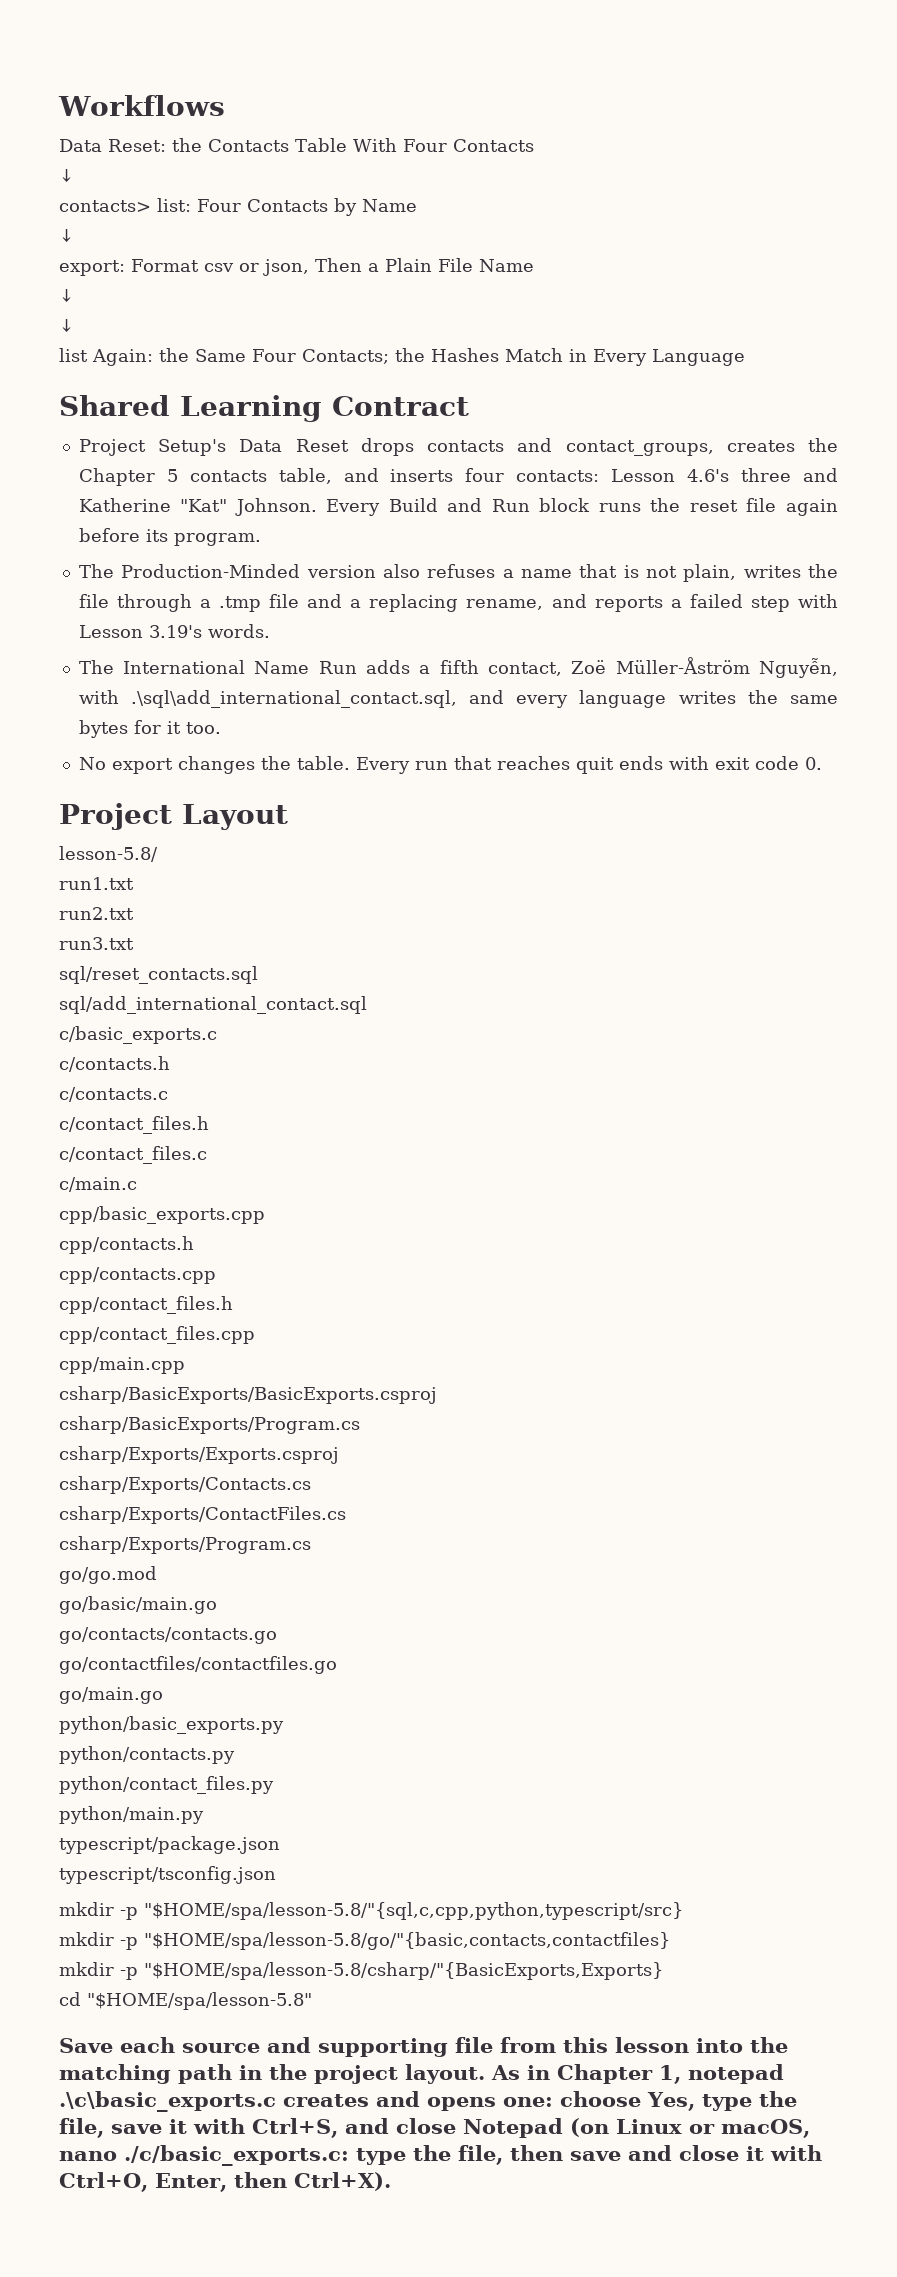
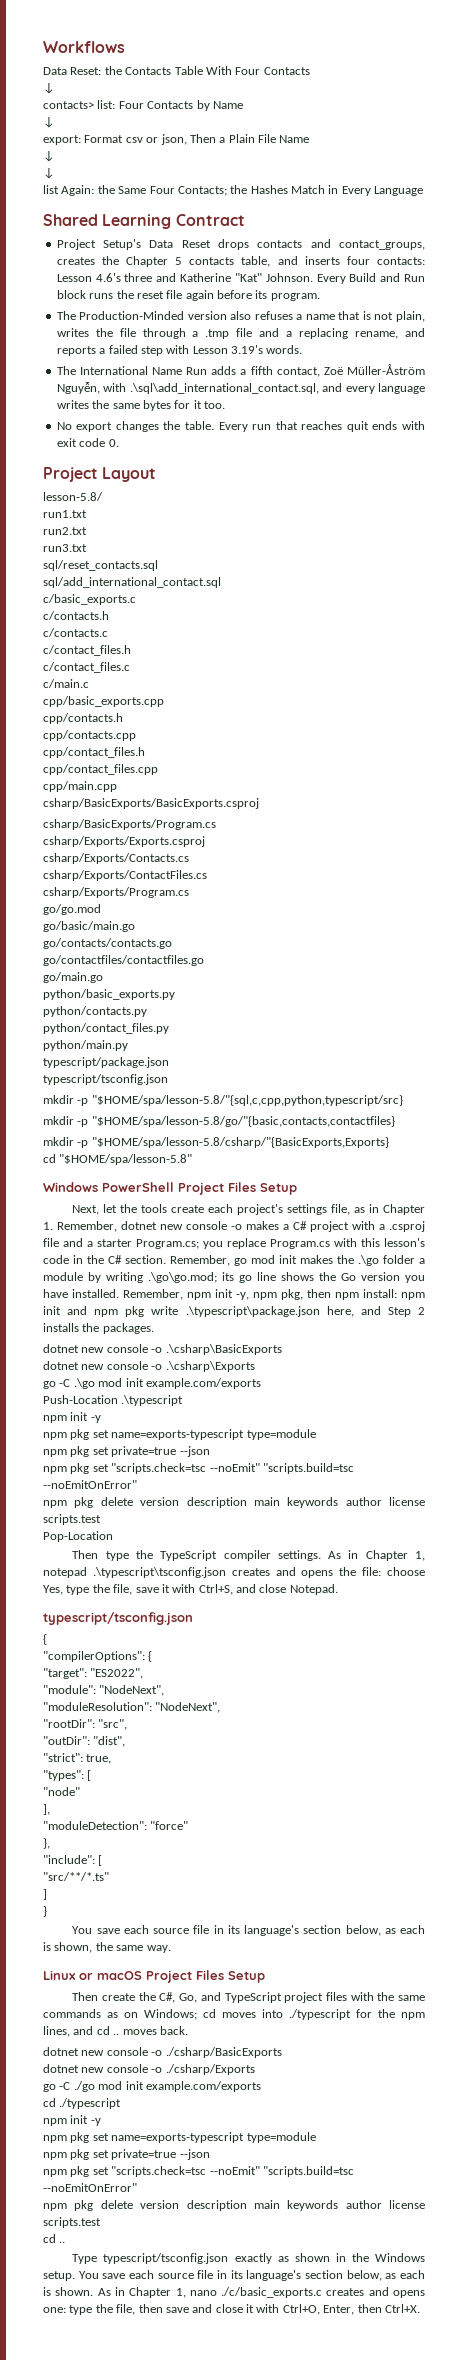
[59,2037,788,2057] [59,2064,485,2084] Save each source and supporting file from this lesson into the matching path in the project layout. -> [43,1182,297,1195] [72,1204,425,1215] [43,1221,425,1232] [43,1238,425,1249] [43,1255,425,1266] [43,1272,425,1283] [43,1289,425,1300] [43,1306,425,1317] [43,1323,154,1334] [43,1344,282,1355] [43,1361,255,1372] [43,1378,261,1389] [43,1395,184,1406] [43,1412,101,1423] [43,1429,316,1440] [43,1446,210,1457] [43,1463,354,1474] [43,1480,137,1489] [43,1497,425,1508] [43,1514,101,1525] [43,1531,113,1542] [72,1550,321,1561] Windows PowerShell Project Files Setup // Next, let the tools create each project's settings file, as in Chapter 1. Remember, dotnet new console -o makes a C# project with a .csproj file and a starter Program.cs; you replace Program.cs with this lesson's code in the C# section. Remember, go mod init makes the .\go folder a module by writing .\go\go.mod; its go line shows the Go version you have installed. Remember, npm init -y, npm pkg, then npm install: npm init and npm pkg write .\typescript\package.json here, and Step 2 installs the packages. // dotnet new console -o .\csharp\BasicExports // dotnet new console -o .\csharp\Exports // go -C .\go mod init example.com/exports // Push-Location .\typescript // npm init -y // npm pkg set name=exports-typescript type=module // npm pkg set private=true --json // npm pkg set "scripts.check=tsc --noEmit" "scripts.build=tsc --noEmitOnError" // npm pkg delete version description main keywords author license scripts.test // Pop-Location // Then type the TypeScript compiler settings.
[59,2091,553,2112] .\c\basic_exports.c creates and opens one: -> [92,1567,382,1578] .\typescript\tsconfig.json creates and opens the file:
[462,2118,810,2138] [59,2145,349,2166] Notepad (on Linux or macOS, nano ./c/basic_exports.c: -> [289,1584,338,1595] [43,1612,193,1625] [43,1634,47,1645] [43,1651,153,1662] [43,1668,144,1679] [43,1685,165,1696] [43,1702,221,1713] [43,1719,128,1730] [43,1736,126,1747] [43,1753,112,1764] [43,1770,92,1781] [43,1787,80,1796] [43,1804,50,1815] [43,1821,189,1830] [43,1838,50,1849] [43,1855,103,1866] [43,1872,109,1881] [43,1889,47,1900] [43,1906,47,1917] [72,1925,425,1936] [43,1942,171,1953] [43,1970,265,1983] [72,1992,425,2003] [43,2009,425,2020] [43,2026,188,2037] [43,2047,282,2058] [43,2064,255,2075] [43,2081,261,2092] [43,2098,122,2109] [43,2115,101,2126] [43,2132,316,2143] [43,2149,210,2160] [43,2166,354,2177] [43,2183,137,2192] [43,2200,425,2211] [43,2217,101,2228] [43,2234,66,2243] [72,2253,425,2264] [43,2270,426,2281] [43,2287,426,2298] [43,2307,66,2313] Notepad. // typescript/tsconfig.json // { // "compilerOptions": { // "target": "ES2022", // "module": "NodeNext", // "moduleResolution": "NodeNext", // "rootDir": "src", // "outDir": "dist", // "strict": true, // "types": [ // "node" // ], // "moduleDetection": "force" // }, // "include": [ // "src/**/*.ts" // ] // } // You save each source file in its language's section below, as each is shown, the same way. // Linux or macOS Project Files Setup // Then create the C#, Go, and TypeScript project files with the same commands as on Windows; cd moves into ./typescript for the npm lines, and cd .. moves back. // dotnet new console -o ./csharp/BasicExports // dotnet new console -o ./csharp/Exports // go -C ./go mod init example.com/exports // cd ./typescript // npm init -y // npm pkg set name=exports-typescript type=module // npm pkg set private=true --json // npm pkg set "scripts.check=tsc --noEmit" "scripts.build=tsc --noEmitOnError" // npm pkg delete version description main keywords author license scripts.test // cd .. // Type typescript/tsconfig.json exactly as shown in the Windows setup. You save each source file in its language's section below, as each is shown. As in Chapter 1, nano ./c/basic_exports.c creates and opens one:
[293,2172,391,2191] Ctrl+X). -> [384,2304,420,2313] Ctrl+X.

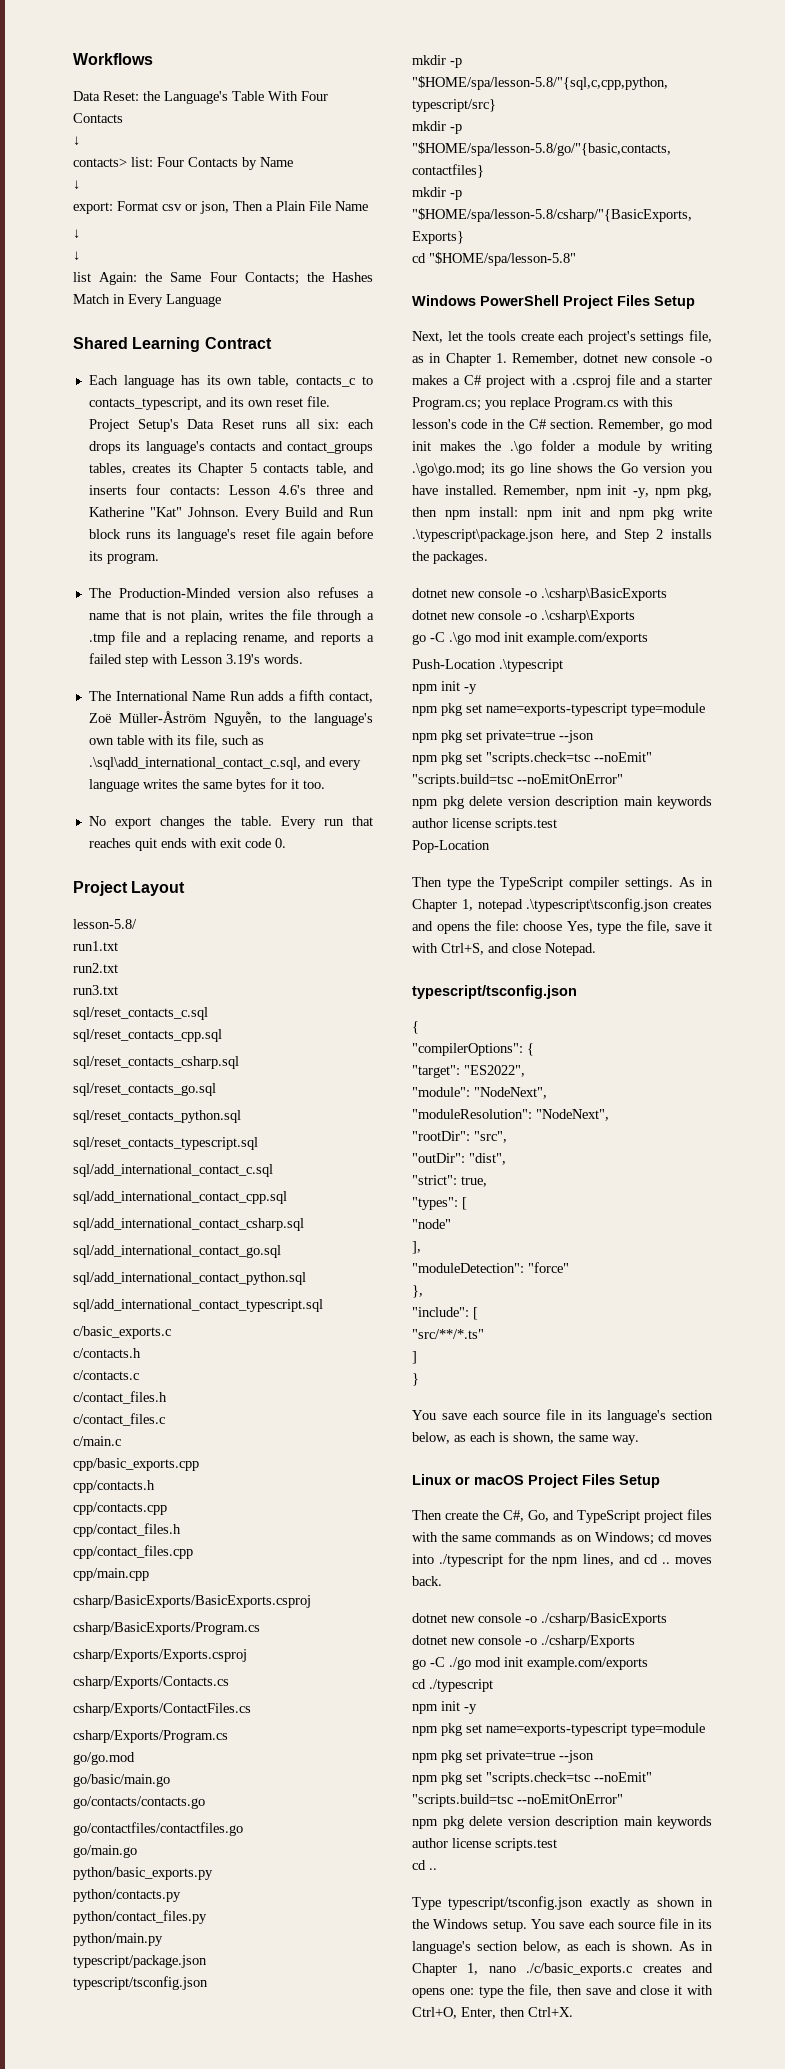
[125,67,172,75] Contacts -> [164,91,228,104] Language's
[56,239,425,250] [56,256,119,265] Project Setup's Data Reset drops contacts and contact_groups, creates the -> [88,375,374,388] [88,396,330,410] [88,419,374,432] [88,441,373,454] [88,463,192,475] Each language has its own table, contacts_c to contacts_typescript, and its own reset file. Project Setup's Data Reset runs all six: each drops its language's contacts and contact_groups tables, creates its
[116,290,134,299] the -> [157,529,237,542] its language's
[103,383,319,394] with .\sql\add_international_contact.sql, -> [269,713,373,726] [88,734,264,747] [88,757,301,770] to the language's own table with its file, such as .\sql\add_international_contact_c.sql,
[43,560,158,571] [43,577,221,588] sql/reset_contacts.sql // sql/add_international_contact.sql -> [73,1007,208,1020] [73,1029,222,1042] [73,1056,239,1069] [73,1083,216,1096] [73,1110,241,1123] [73,1137,258,1150] [73,1164,273,1177] [73,1191,287,1204] [73,1218,304,1231] [73,1245,281,1258] [73,1272,306,1285] [73,1299,323,1312] sql/reset_contacts_c.sql // sql/reset_contacts_cpp.sql // sql/reset_contacts_csharp.sql // sql/reset_contacts_go.sql // sql/reset_contacts_python.sql // sql/reset_contacts_typescript.sql // sql/add_international_contact_c.sql // sql/add_international_contact_cpp.sql // sql/add_international_contact_csharp.sql // sql/add_international_contact_go.sql // sql/add_international_contact_python.sql // sql/add_international_contact_typescript.sql

